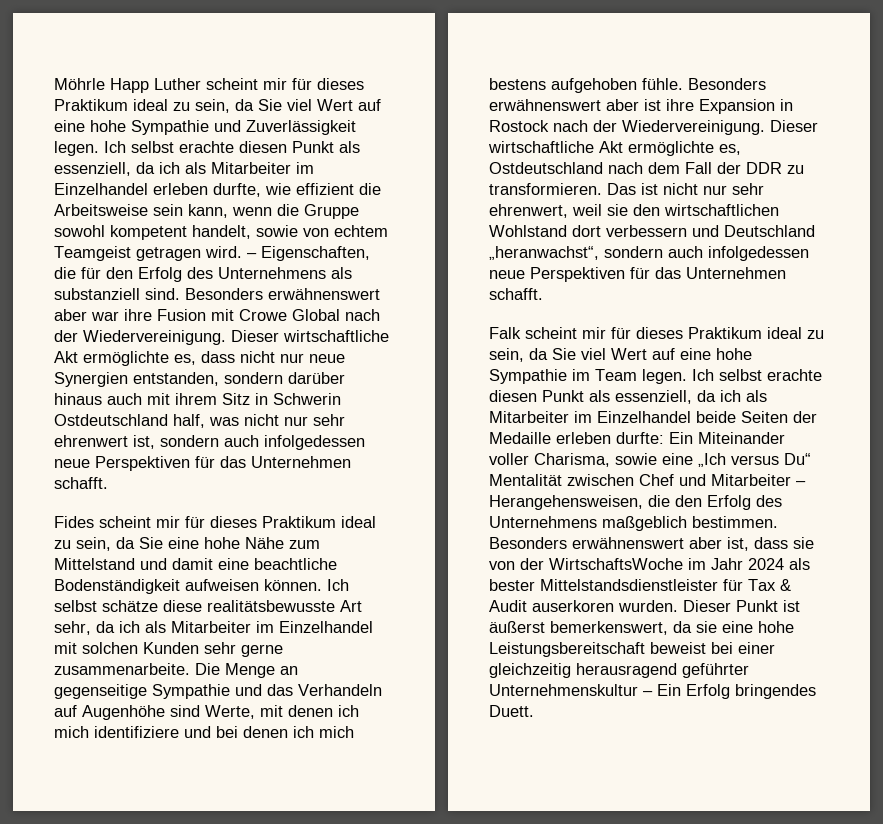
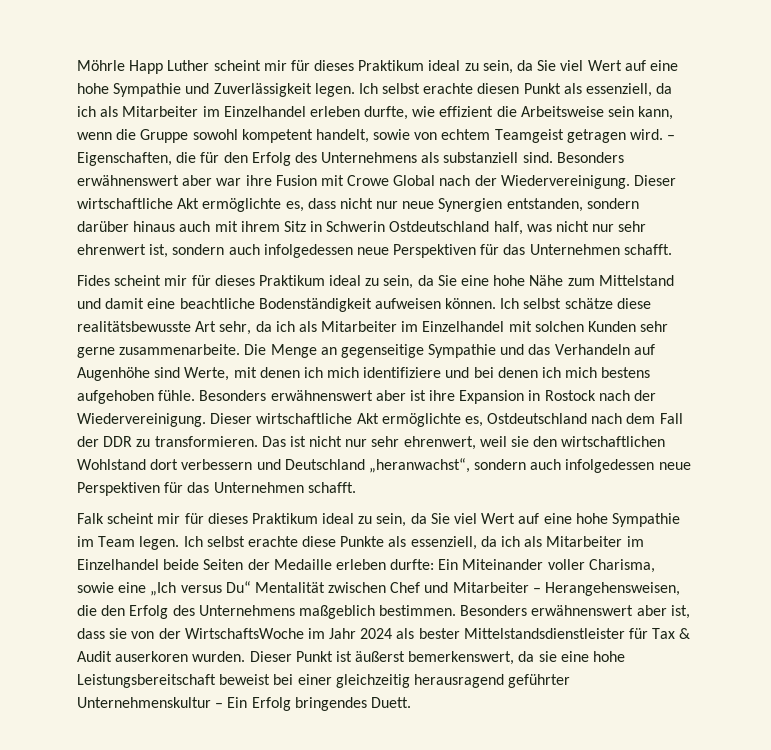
[489,390,584,402] diesen Punkt -> [302,536,385,547] diese Punkte

